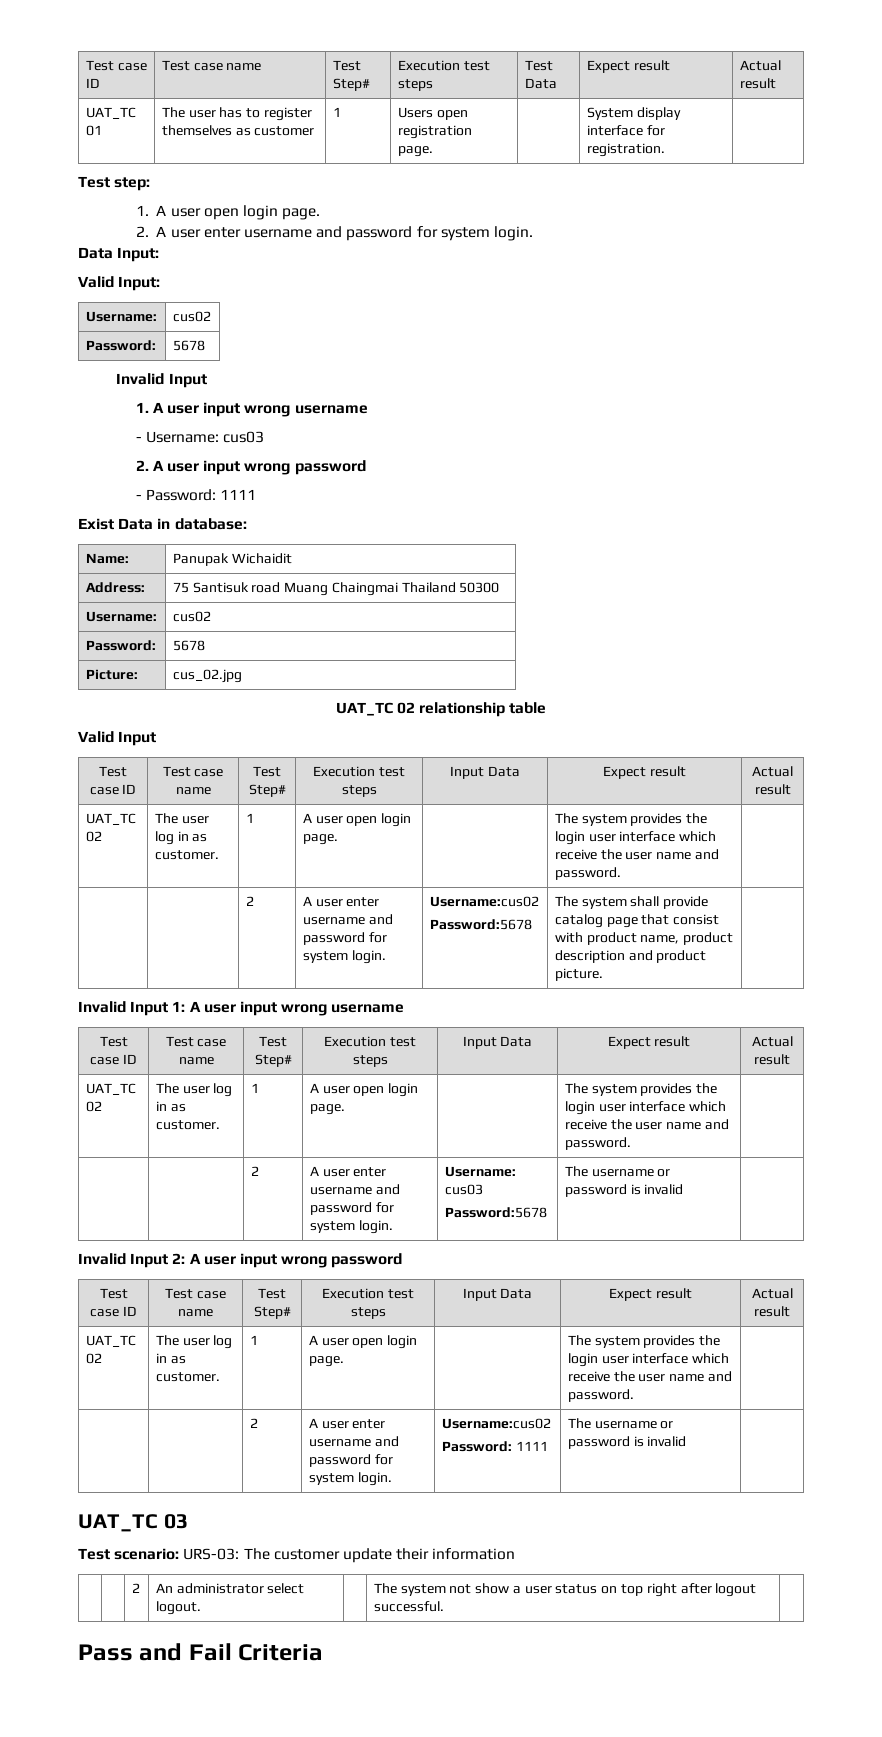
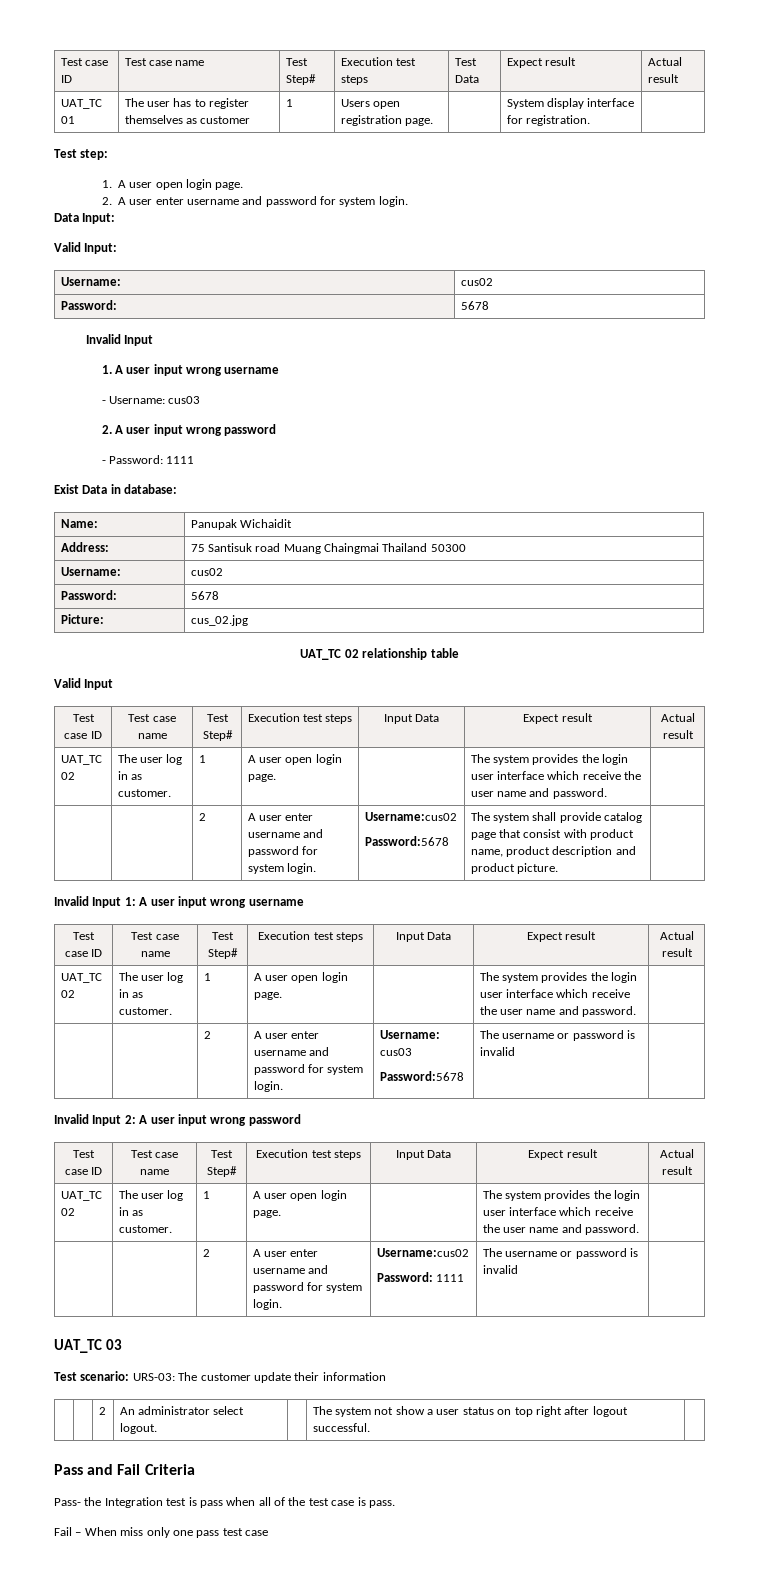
(324, 1652) none -> [54,1497,395,1508] [54,1527,268,1538] // Pass- the Integration test is pass when all of the test case is pass. // Fail – When miss only one pass test case

